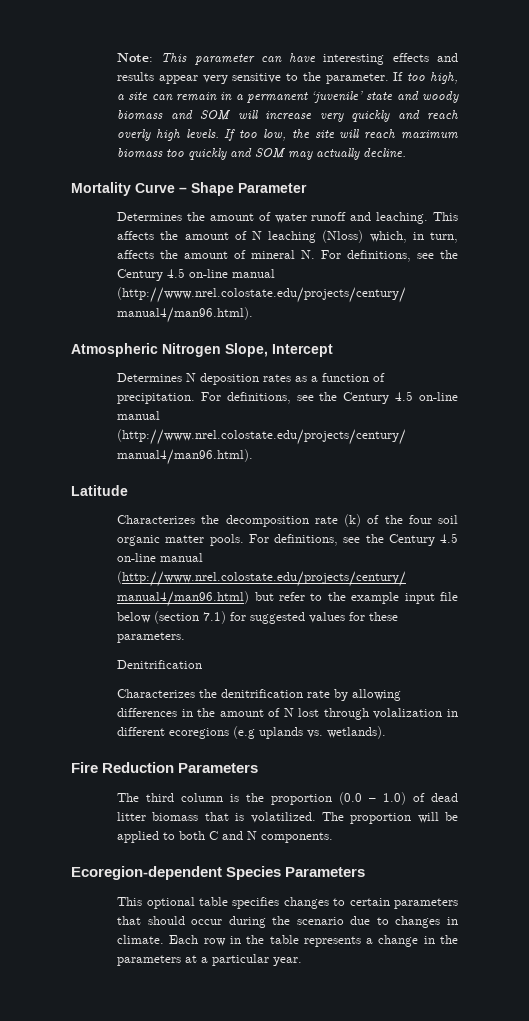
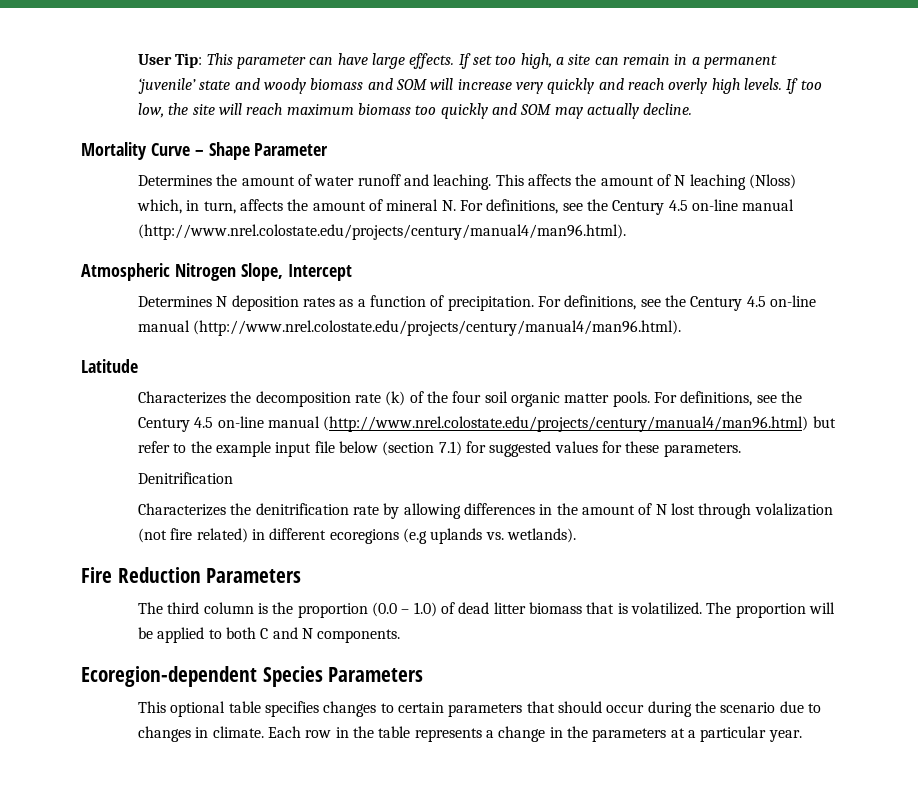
[117,53,154,62] Note: -> [138,53,203,68] User Tip:
[323,53,458,65] [117,72,404,84] interesting effects and results appear very sensitive to the parameter. If -> [372,53,493,69] large effects. If set
(443, 713) none -> [138,528,248,543] (not fire related)

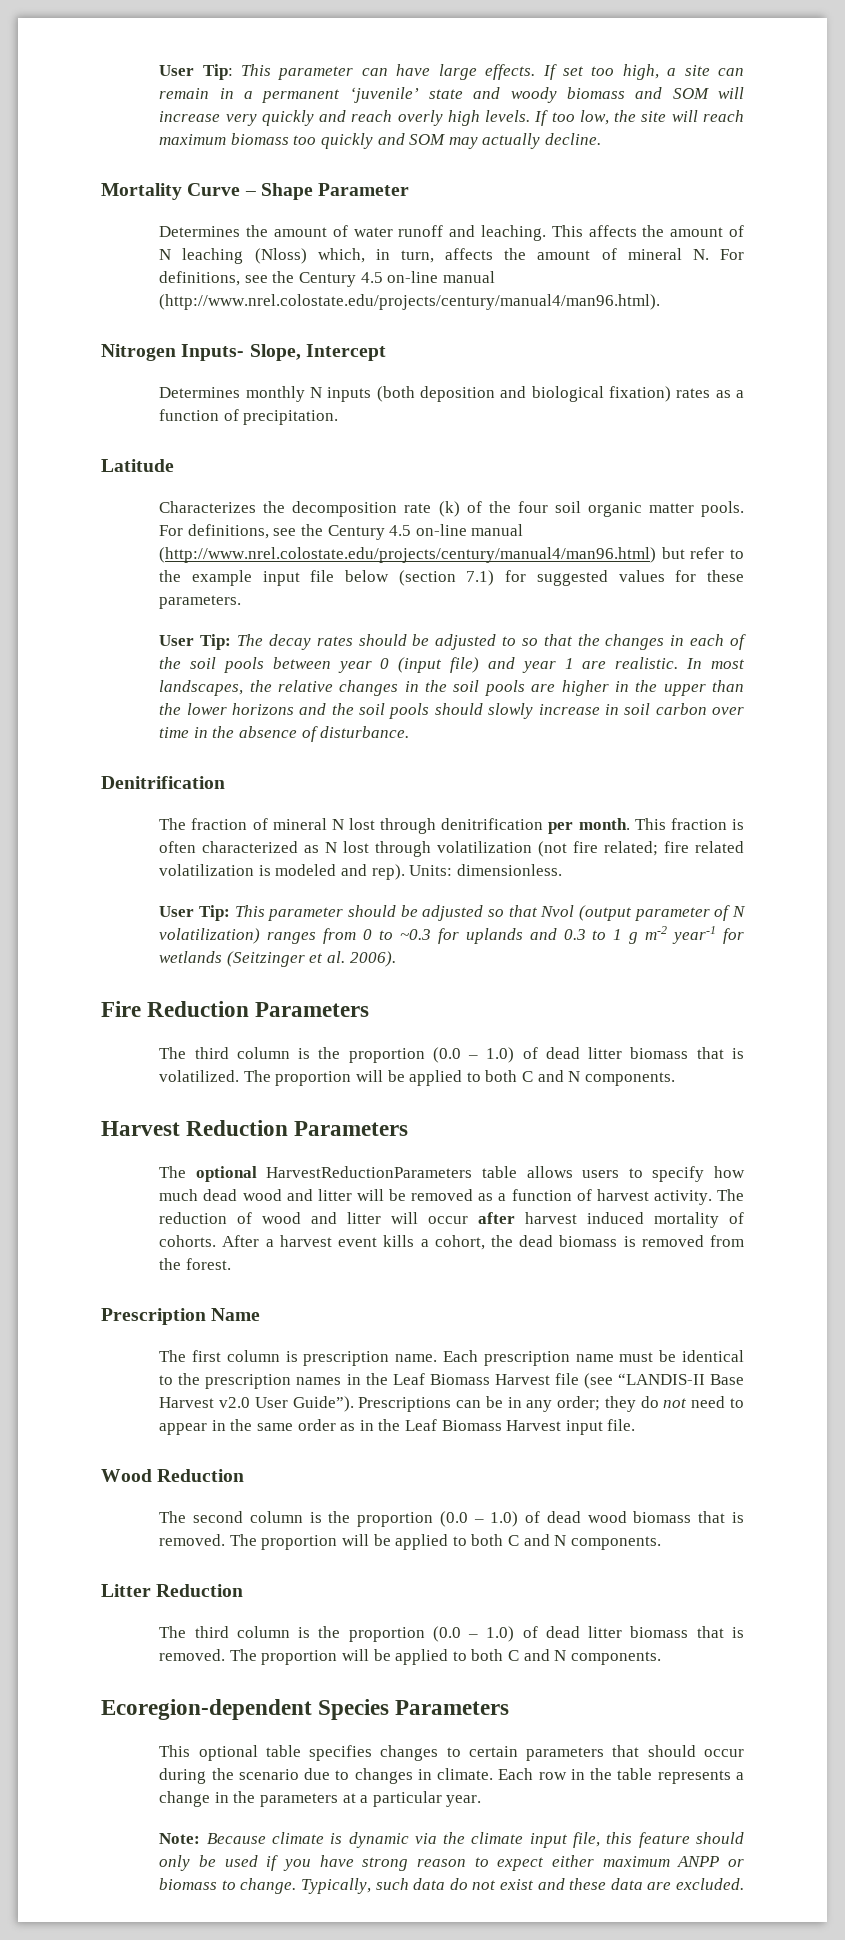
[81,263,236,281] Atmospheric Nitrogen -> [101,344,245,361] Nitrogen Inputs-
[216,295,299,311] N deposition -> [245,386,671,402] monthly N inputs (both deposition and biological fixation)
[538,295,816,311] [138,320,682,336] For definitions, see the Century 4.5 on-line manual (http://www.nrel.colostate.edu/projects/century/manual4/man96.html). -> (339, 417) none
[138,472,234,484] [138,503,833,519] [138,528,577,544] Denitrification // Characterizes the denitrification rate by allowing differences in the amount of N lost through volalization (not fire related) in different ecoregions (e.g uplands vs. wetlands). -> [159,634,746,650] [159,657,745,673] [159,680,744,696] [159,703,744,719] [159,726,410,742] [101,776,225,789] [159,818,744,834] [159,841,744,857] [159,864,562,880] [159,905,746,921] [159,926,744,944] [159,951,396,967] User Tip: The decay rates should be adjusted to so that the changes in each of the soil pools between year 0 (input file) and year 1 are realistic. In most landscapes, the relative changes in the soil pools are higher in the upper than the lower horizons and the soil pools should slowly increase in soil carbon over time in the absence of disturbance. // Denitrification // The fraction of mineral N lost through denitrification per month. This fraction is often characterized as N lost through volatilization (not fire related; fire related volatilization is modeled and rep). Units: dimensionless. // User Tip: This parameter should be adjusted so that Nvol (output parameter of N volatilization) ranges from 0 to ~0.3 for uplands and 0.3 to 1 g m-2 year-1 for wetlands (Seitzinger et al. 2006).
(401, 636) none -> [101,1120,409,1136] [159,1166,745,1182] [159,1189,744,1205] [159,1212,744,1228] [159,1235,744,1250] [159,1258,231,1270] [101,1308,261,1325] [159,1350,744,1366] [159,1373,744,1389] [159,1396,744,1412] [159,1419,636,1435] [101,1469,245,1482] [159,1511,744,1527] [159,1534,661,1550] [101,1584,244,1597] [159,1626,744,1642] [159,1649,661,1665] // Harvest Reduction Parameters // The optional HarvestReductionParameters table allows users to specify how much dead wood and litter will be removed as a function of harvest activity. The reduction of wood and litter will occur after harvest induced mortality of cohorts. After a harvest event kills a cohort, the dead biomass is removed from the forest. // Prescription Name // The first column is prescription name. Each prescription name must be identical to the prescription names in the Leaf Biomass Harvest file (see “LANDIS-II Base Harvest v2.0 User Guide”). Prescriptions can be in any order; they do not need to appear in the same order as in the Leaf Biomass Harvest input file. // Wood Reduction // The second column is the proportion (0.0 – 1.0) of dead wood biomass that is removed. The proportion will be applied to both C and N components. // Litter Reduction // The third column is the proportion (0.0 – 1.0) of dead litter biomass that is removed. The proportion will be applied to both C and N components.
(802, 736) none -> [159,1832,744,1848] [159,1855,744,1871] [159,1878,744,1894] // Note: Because climate is dynamic via the climate input file, this feature should only be used if you have strong reason to expect either maximum ANPP or biomass to change. Typically, such data do not exist and these data are excluded.

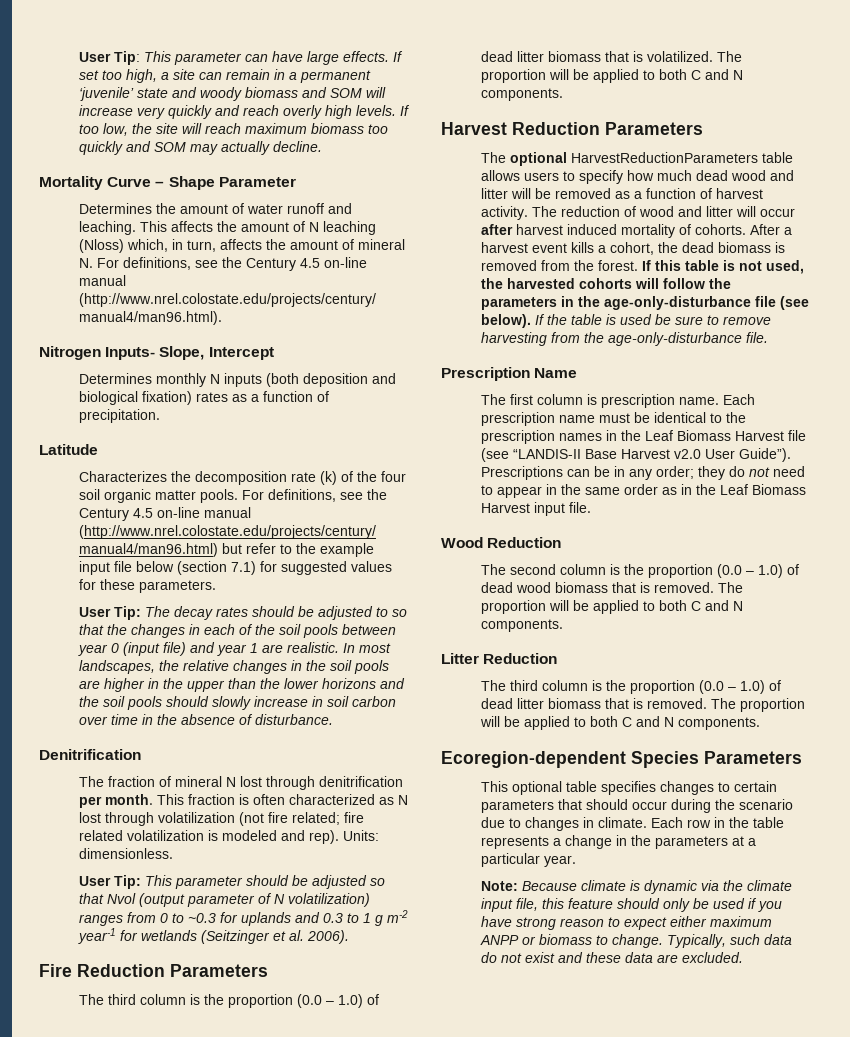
(231, 1264) none -> [642,260,805,274] [481,278,732,289] [481,296,810,310] [481,314,772,328] [481,332,769,346] If this table is not used, the harvested cohorts will follow the parameters in the age-only-disturbance file (see below). If the table is used be sure to remove harvesting from the age-only-disturbance file.

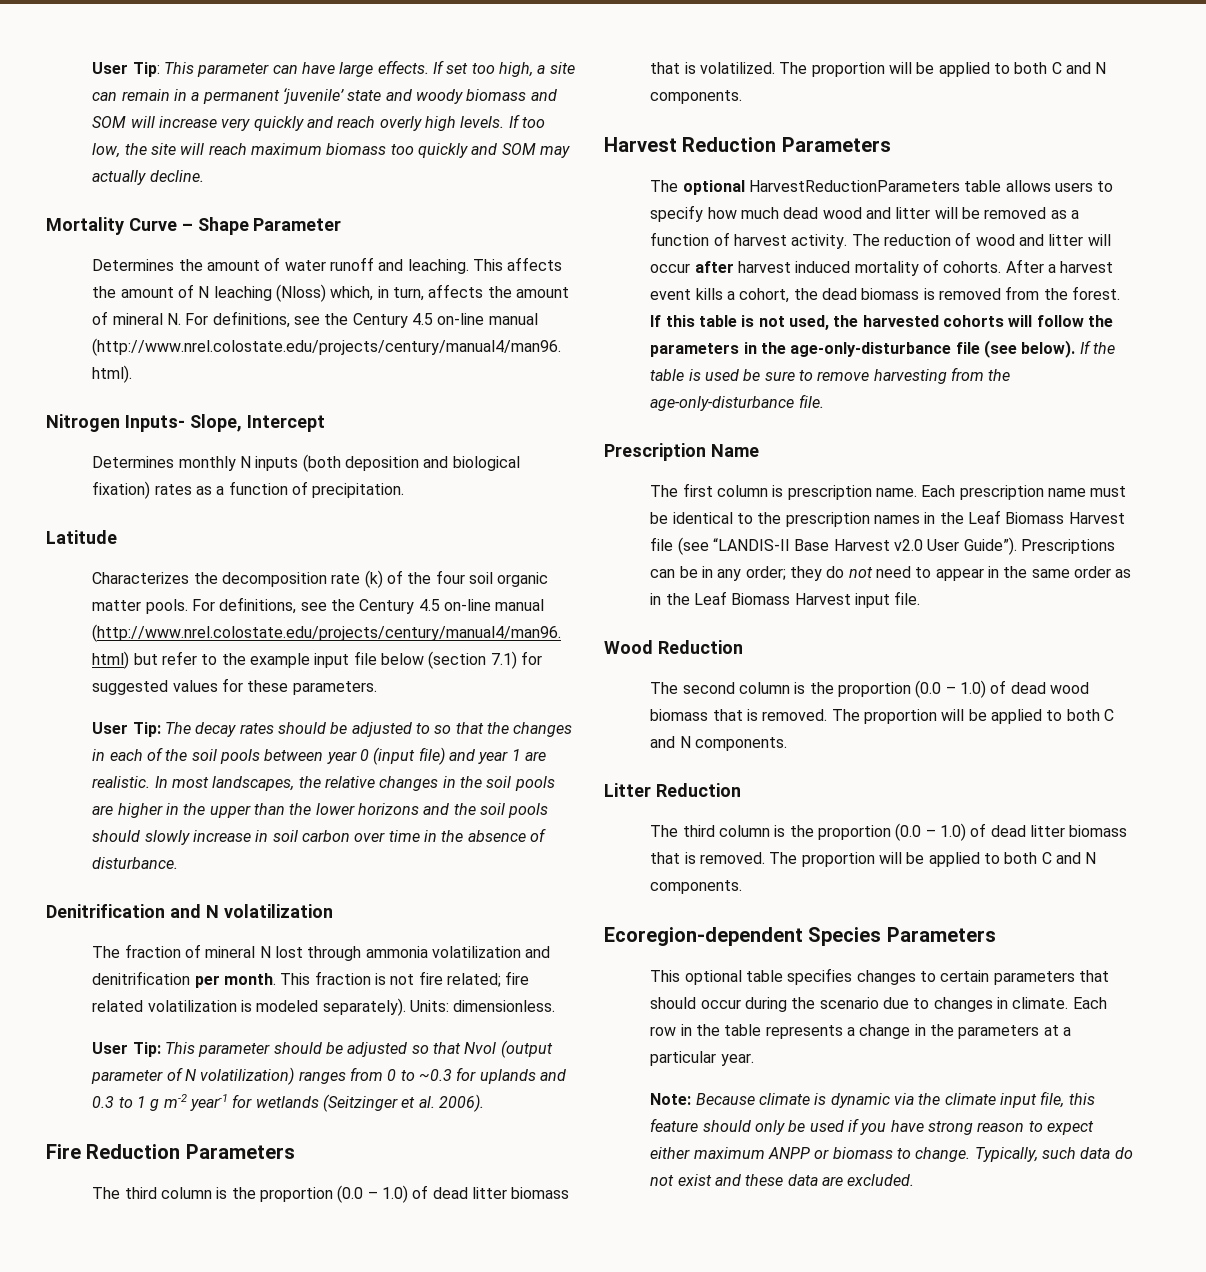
(141, 754) none -> [169,904,333,918] and N volatilization
(316, 783) none -> [365,946,551,958] ammonia volatilization and
[253,794,409,805] [79,812,265,826] often characterized as N lost through volatilization (not -> [390,974,415,985] not
[281,830,340,844] and rep). -> [322,998,406,1016] separately).

